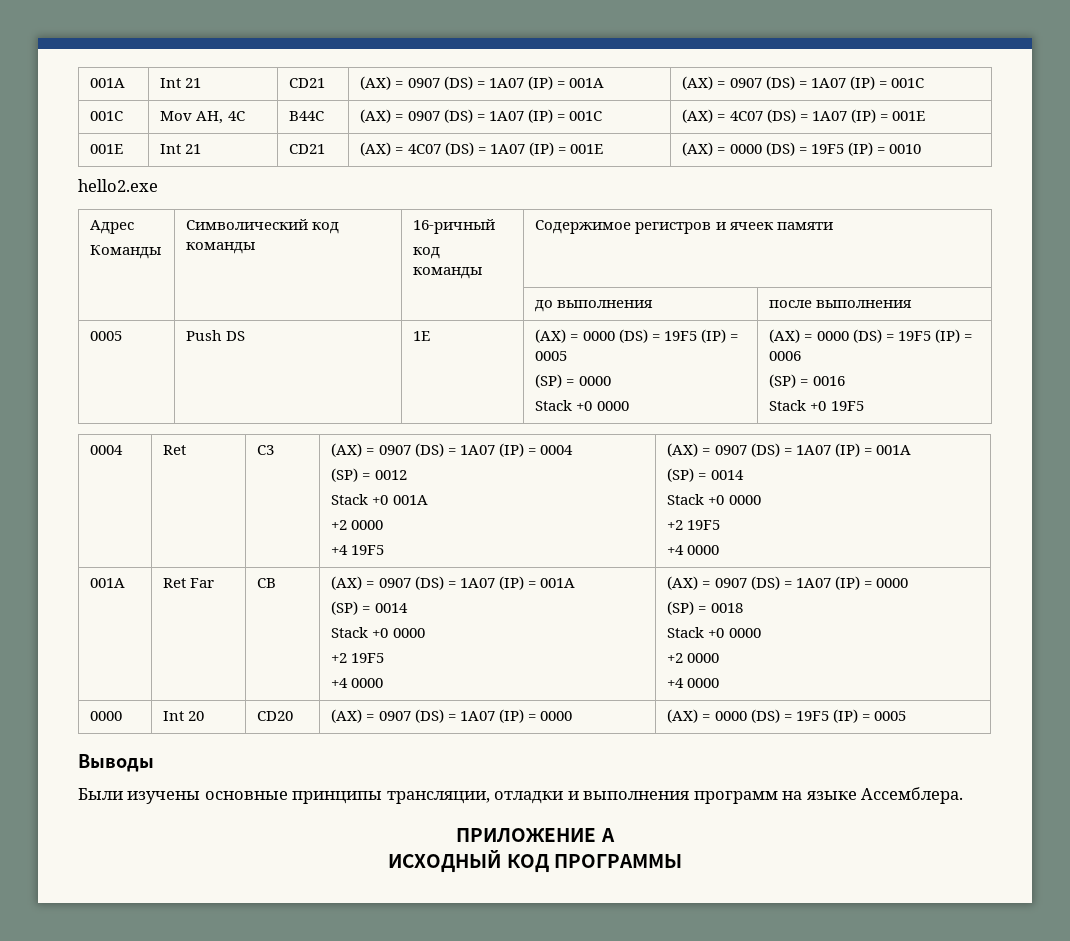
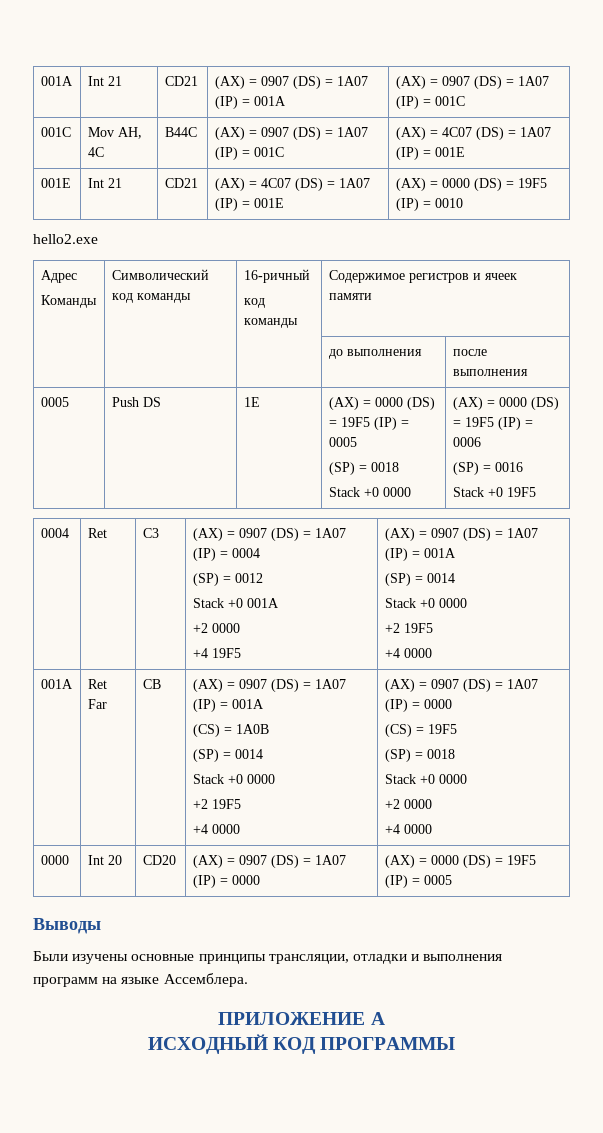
[578,376,611,386] 0000 -> [370,462,399,472] 0018
(575, 583) none -> [192,724,269,737] // (CS) = 1A0B
(908, 583) none -> [384,724,457,737] // (CS) = 19F5

